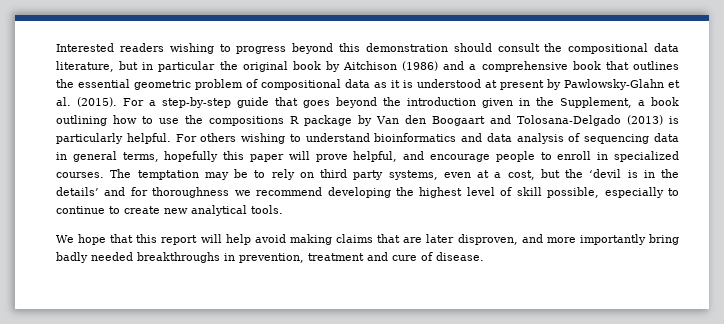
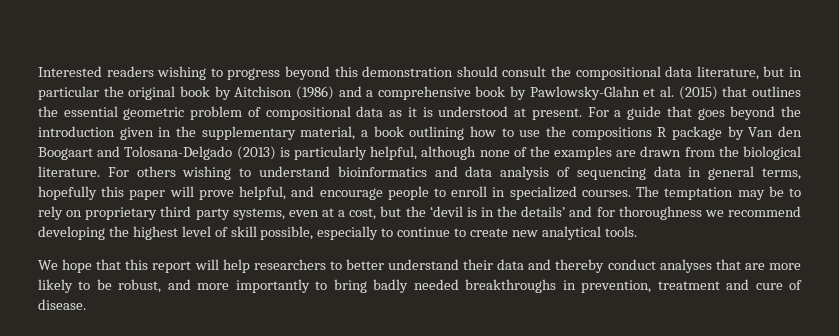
(601, 65) none -> [510,86,718,100] by Pawlowsky-Glahn et al. (2015)
[500,79,680,90] [56,97,117,107] present by Pawlowsky-Glahn et al. (2015). -> [531,108,582,120] present.
[162,97,231,108] step-by-step -> (622, 113) none
[560,97,632,108] Supplement, -> [201,126,356,140] supplementary material,
[126,133,171,144] helpful. -> [370,146,801,160] [38,166,100,177] helpful, although none of the examples are drawn from the biological literature.
(314, 175) none -> [85,207,158,220] proprietary
[254,234,518,245] avoid making claims that are later disproven, -> [253,259,801,273] [38,279,162,293] researchers to better understand their data and thereby conduct analyses that are more likely to be robust,
(646, 239) none -> [315,281,328,290] to

